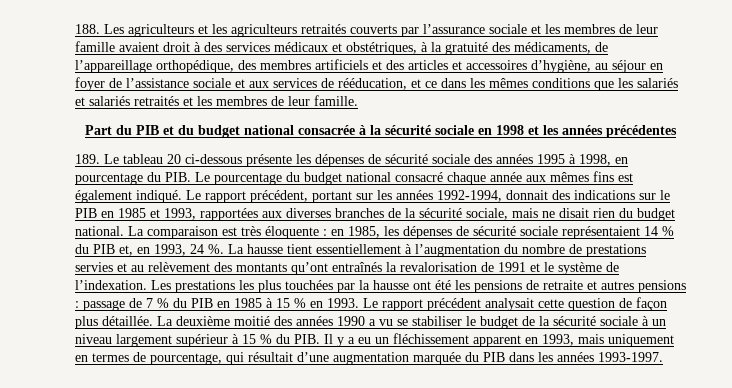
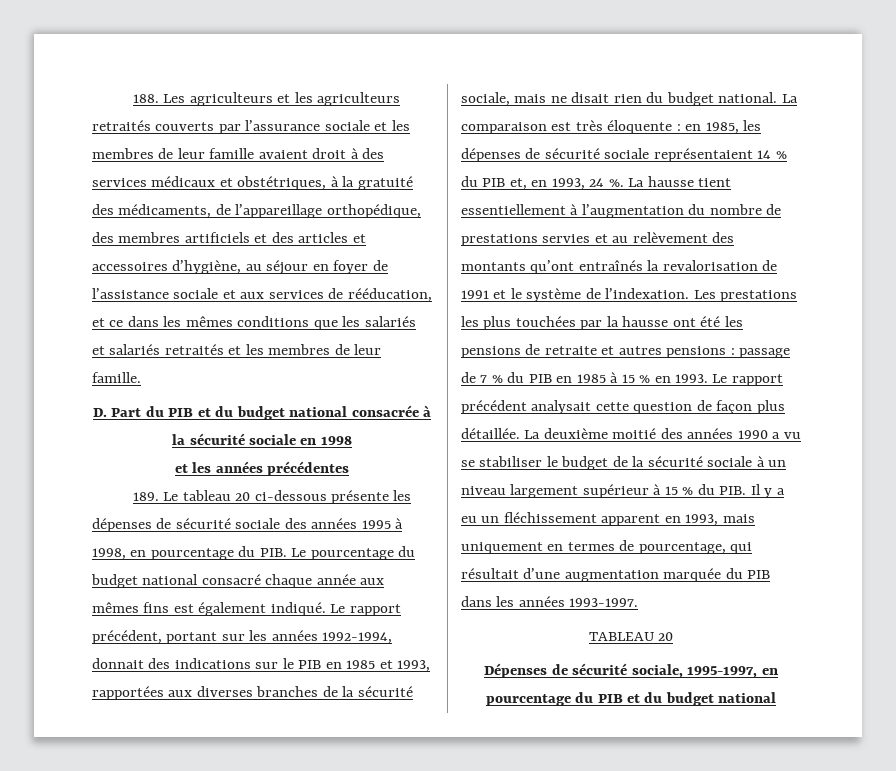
(358, 100) none -> [92,408,107,417] D.
(524, 130) none -> (352, 440) //
(663, 357) none -> [588,632,674,641] [484,663,778,678] [485,692,777,706] // TABLEAU 20 // Dépenses de sécurité sociale, 1995-1997, en pourcentage du PIB et du budget national

